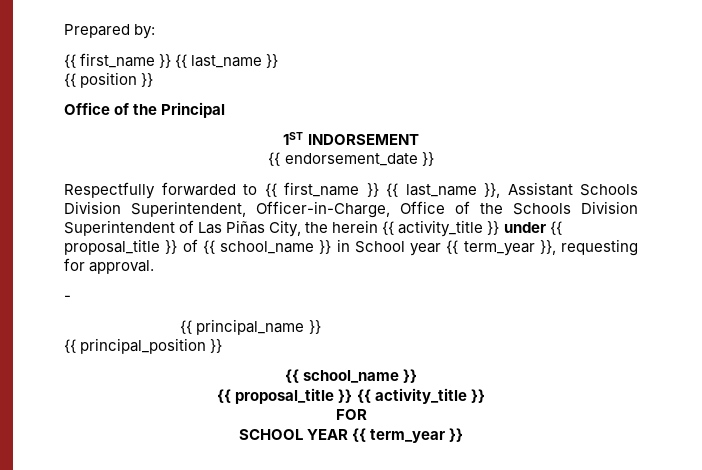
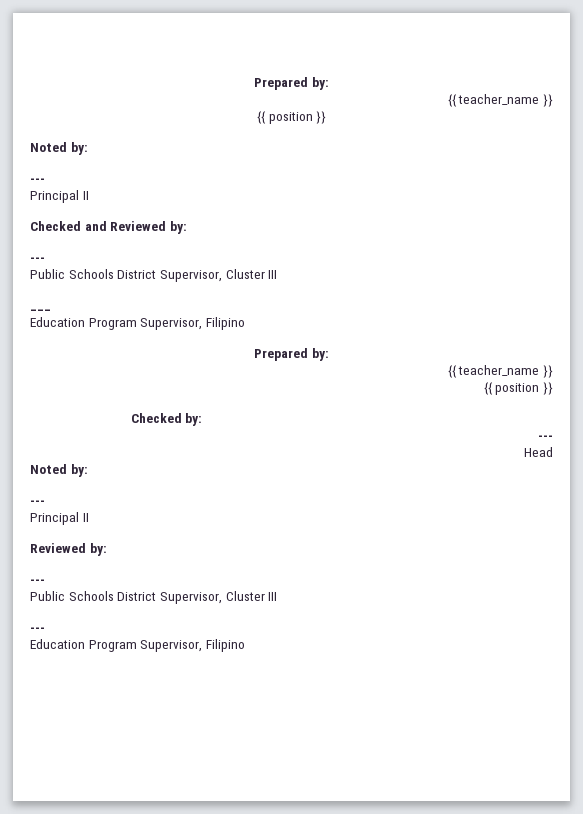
[64,24,156,39] [64,53,279,68] [64,72,154,88] [64,102,226,118] [283,132,419,145] [268,152,434,166] [64,182,638,199] [64,201,638,218] [64,220,562,237] [64,239,638,256] [64,258,155,274] [64,295,71,301] [180,319,321,335] [64,338,223,354] [284,369,418,383] [217,388,485,404] [335,409,367,420] [238,428,464,443] Prepared by: // {{ first_name }} {{ last_name }} // {{ position }} // Office of the Principal // 1ST INDORSEMENT // {{ endorsement_date }} // Respectfully forwarded to {{ first_name }} {{ last_name }}, Assistant Schools Division Superintendent, Officer-in-Charge, Office of the Schools Division Superintendent of Las Piñas City, the herein {{ activity_title }} under {{ proposal_title }} of {{ school_name }} in School year {{ term_year }}, requesting for approval. // - // {{ principal_name }} // {{ principal_position }} // {{ school_name }} // {{ proposal_title }} {{ activity_title }} // FOR // SCHOOL YEAR {{ term_year }} -> [254,77,329,90] [447,94,553,107] [256,111,327,124] [30,142,88,155] [30,178,45,183] [30,190,89,203] [30,221,187,234] [30,257,45,262] [30,269,278,282] [30,309,51,311] [30,317,245,330] [254,348,329,361] [447,365,553,378] [483,382,553,395] [130,413,203,426] [538,435,553,440] [524,447,553,457] [30,464,88,477] [30,500,45,505] [30,512,89,525] [30,543,107,556] [30,579,45,584] [30,591,278,604] [30,627,45,632] [30,639,245,652] Prepared by: // {{ teacher_name }} // {{ position }} // Noted by: // --- // Principal II // Checked and Reviewed by: // --- // Public Schools District Supervisor, Cluster III // ___ // Education Program Supervisor, Filipino // Prepared by: // {{ teacher_name }} // {{ position }} // Checked by: // --- // Head // Noted by: // --- // Principal II // Reviewed by: // --- // Public Schools District Supervisor, Cluster III // --- // Education Program Supervisor, Filipino

